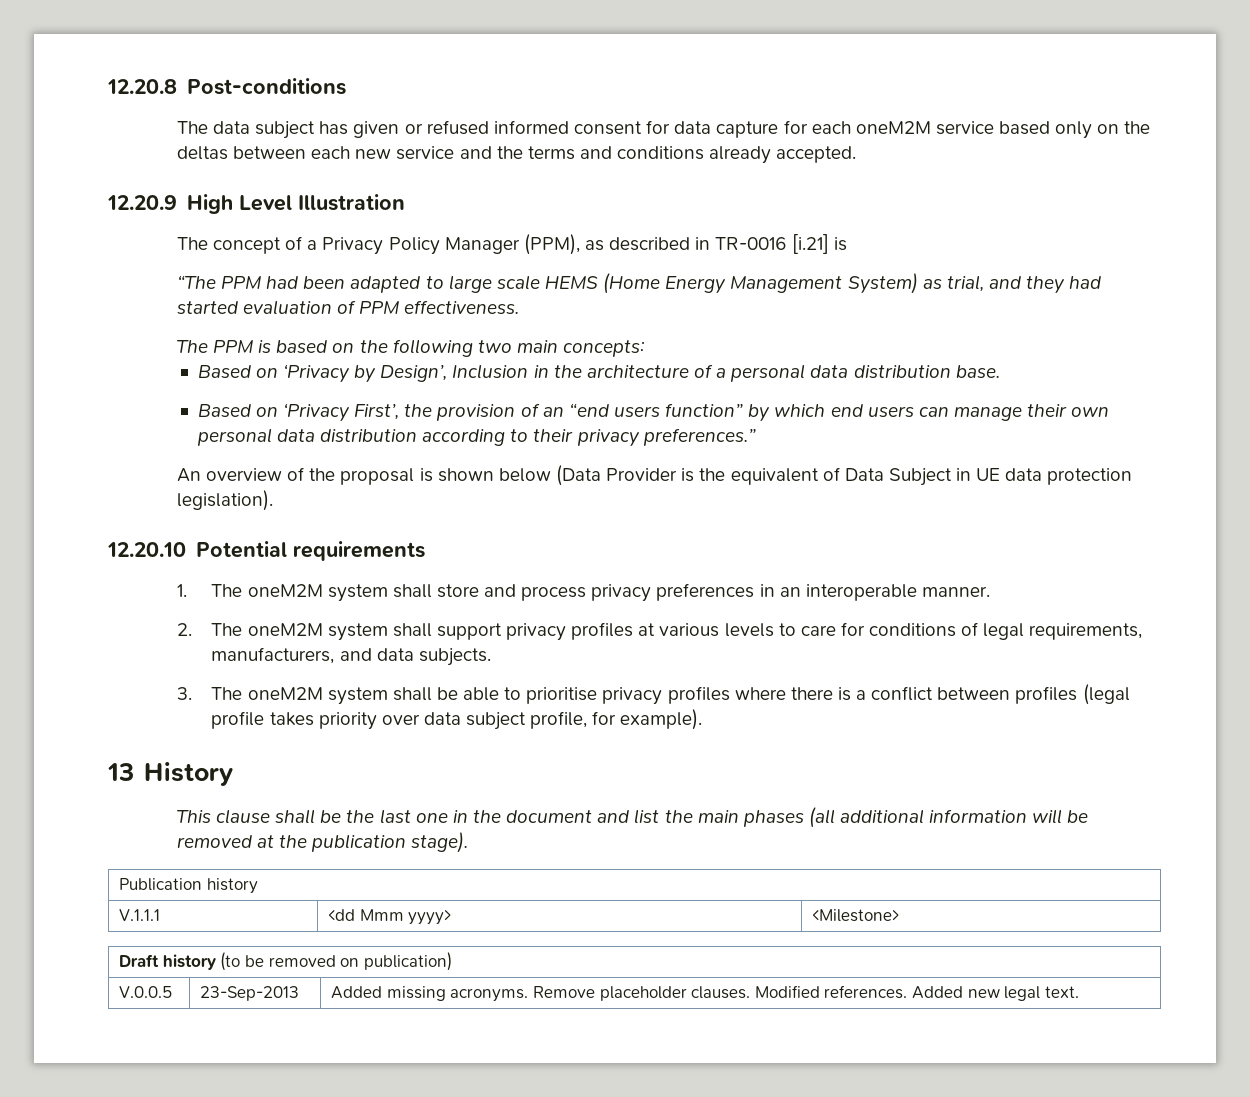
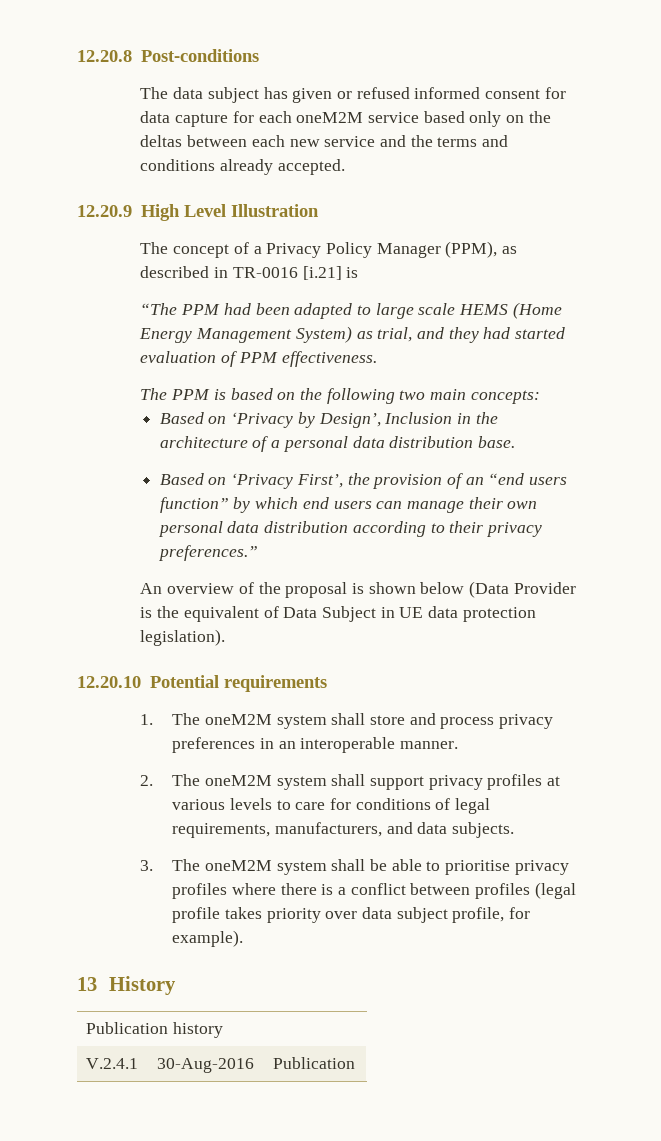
[176,807,1089,828] [176,832,469,853] [119,878,258,894] [119,909,161,921] [328,909,452,925] [812,909,900,922] [119,952,452,971] [119,986,173,998] [200,986,300,1001] [331,985,1079,1002] // This clause shall be the last one in the document and list the main phases (all additional information will be removed at the publication stage). // Publication history // V.1.1.1 | <dd Mmm yyyy> | <Milestone> // Draft history (to be removed on publication) // V.0.0.5 | 23-Sep-2013 | Added missing acronyms. Remove placeholder clauses. Modified references. Added new legal text. -> [86,1022,223,1038] [86,1058,139,1069] [157,1058,255,1073] [273,1057,356,1069] // Publication history // V.2.4.1 | 30-Aug-2016 | Publication

